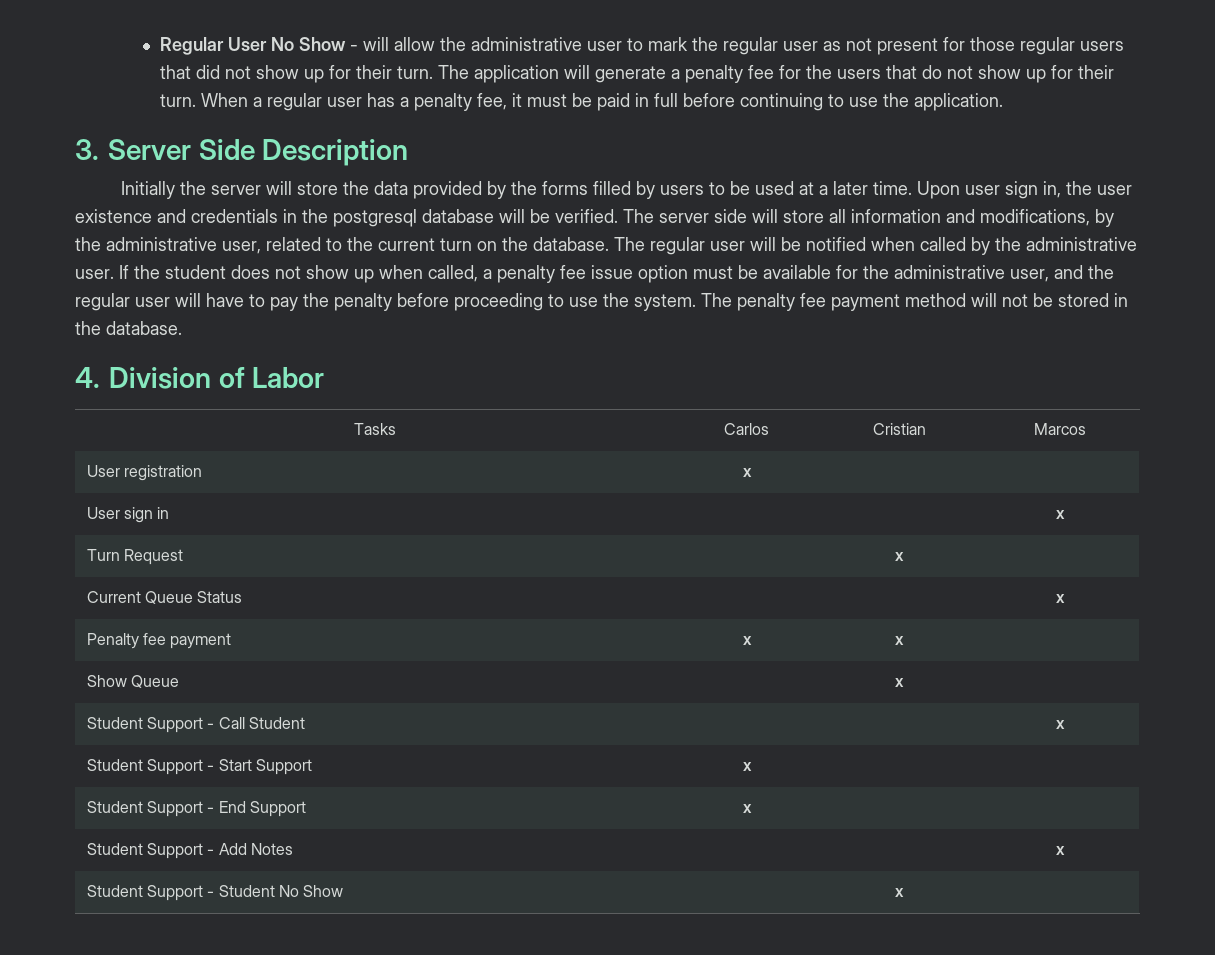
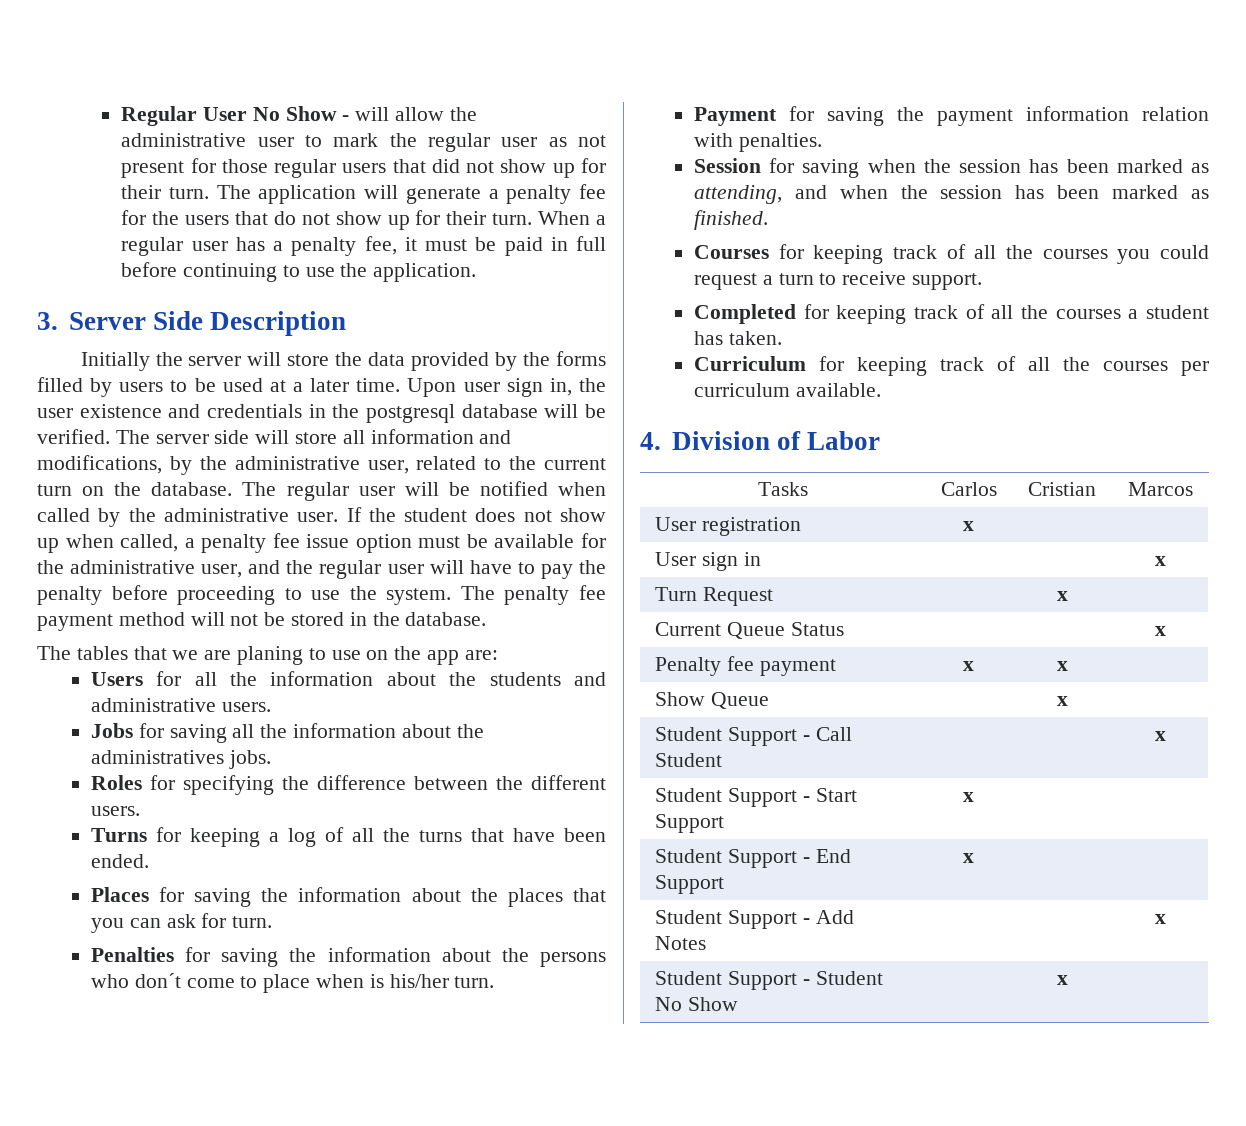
(182, 328) none -> [37,646,498,665] [90,671,606,686] [90,698,271,712] [90,723,484,743] [90,750,271,769] [90,775,606,795] [90,806,140,816] [90,827,606,847] [90,854,149,868] [90,887,606,907] [90,913,273,933] [90,947,606,967] [90,973,495,993] [693,106,1209,126] [693,133,822,152] [693,158,1209,178] [693,185,1209,204] [693,210,768,230] [693,244,1209,264] [693,271,982,290] [693,304,1209,324] [693,331,782,345] [693,356,1209,376] [693,383,881,397] // The tables that we are planing to use on the app are: // Users for all the information about the students and administrative users. // Jobs for saving all the information about the administratives jobs. // Roles for specifying the difference between the different users. // Turns for keeping a log of all the turns that have been ended. // Places for saving the information about the places that you can ask for turn. // Penalties for saving the information about the persons who don´t come to place when is his/her turn. // Payment for saving the payment information relation with penalties. // Session for saving when the session has been marked as attending, and when the session has been marked as finished. // Courses for keeping track of all the courses you could request a turn to receive support. // Completed for keeping track of all the courses a student has taken. // Curriculum for keeping track of all the courses per curriculum available.

